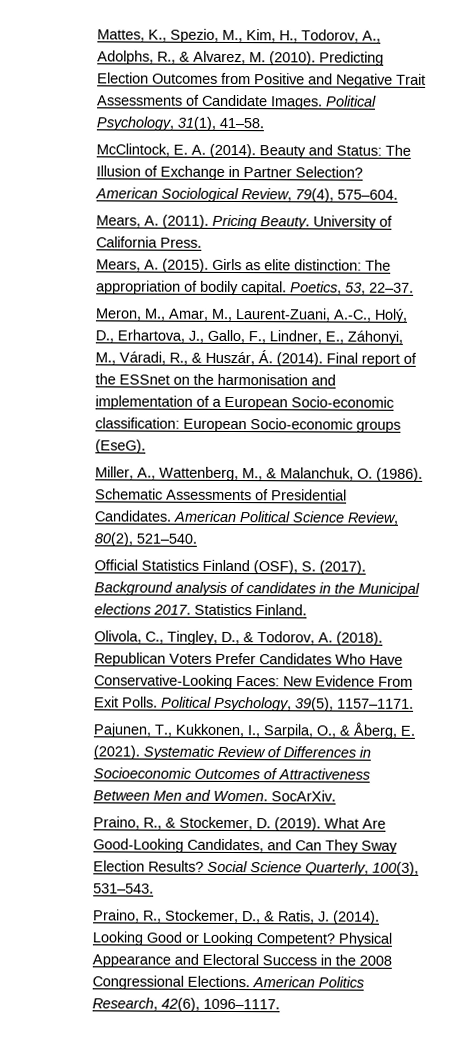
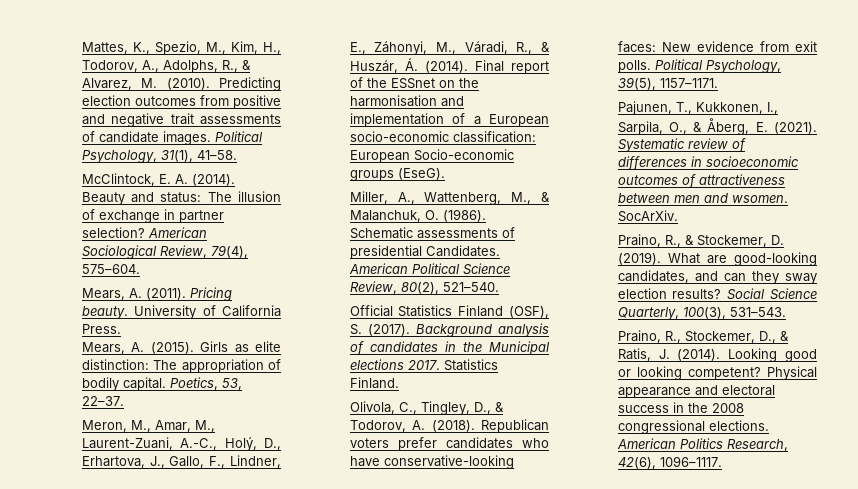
[97,72,427,88] [97,94,324,110] Election Outcomes from Positive and Negative Trait Assessments of Candidate Images. -> [81,95,281,109] [81,113,281,127] [81,131,211,145] election outcomes from positive and negative trait assessments of candidate images.
[336,144,412,156] [96,165,364,180] Status: The Illusion of Exchange in Partner Selection? -> [160,191,281,203] [81,209,224,223] [81,227,145,238] status: The illusion of exchange in partner selection?
[260,216,311,230] Beauty. -> [81,306,128,319] beauty.
[291,396,395,408] Socio-economic -> [349,131,449,142] socio-economic
[166,489,348,501] Assessments of Presidential -> [416,227,515,239] [349,245,422,259] assessments of presidential
[169,652,404,665] [94,674,414,690] [94,696,159,708] Voters Prefer Candidates Who Have Conservative-Looking Faces: New Evidence From Exit Polls. -> [349,437,549,451] [349,455,514,469] [617,41,817,53] [617,60,651,73] voters prefer candidates who have conservative-looking faces: New evidence from exit polls.
[217,745,372,758] [93,767,371,780] [93,789,269,802] Review of Differences in Socioeconomic Outcomes of Attractiveness Between Men and Women. -> [687,138,746,152] [617,156,799,170] [617,174,785,188] [617,193,788,203] review of differences in socioeconomic outcomes of attractiveness between men and wsomen.
[362,818,387,829] [93,838,399,854] [93,860,205,872] Are Good-Looking Candidates, and Can They Sway Election Results? -> [706,252,817,266] [617,270,817,284] [617,288,722,299] are good-looking candidates, and can they sway election results?
[146,931,393,947] [92,953,318,968] Good or Looking Competent? Physical Appearance and Electoral Success -> [785,349,817,362] [617,366,817,380] [617,385,775,398] [617,405,669,413] good or looking competent? Physical appearance and electoral success
[92,975,251,990] Congressional Elections. -> [617,420,769,434] congressional elections.

